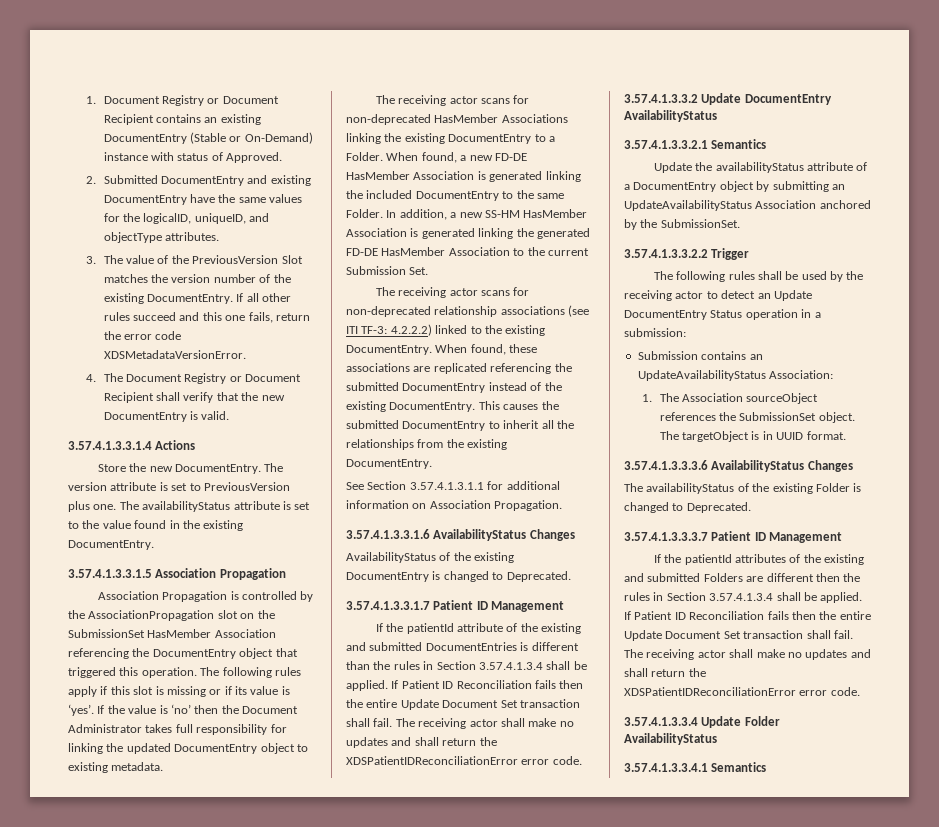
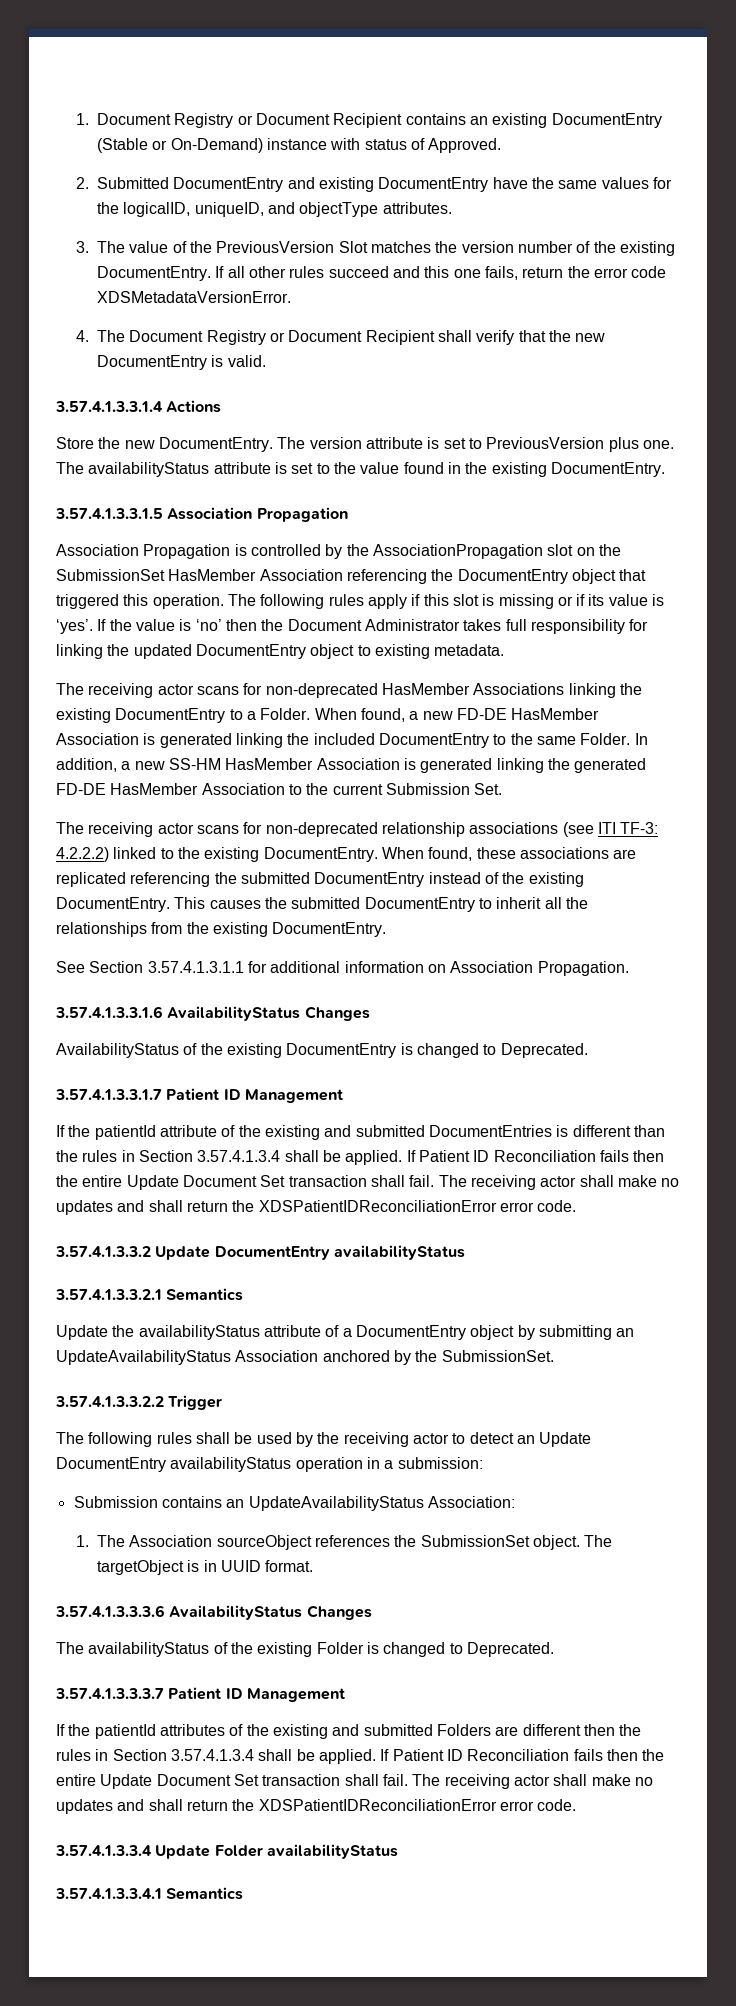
[624,110,717,122] AvailabilityStatus -> [333,1245,465,1260] availabilityStatus
[710,310,743,318] Status -> [170,1457,292,1472] availabilityStatus
[624,733,717,745] AvailabilityStatus -> [266,1844,398,1859] availabilityStatus

